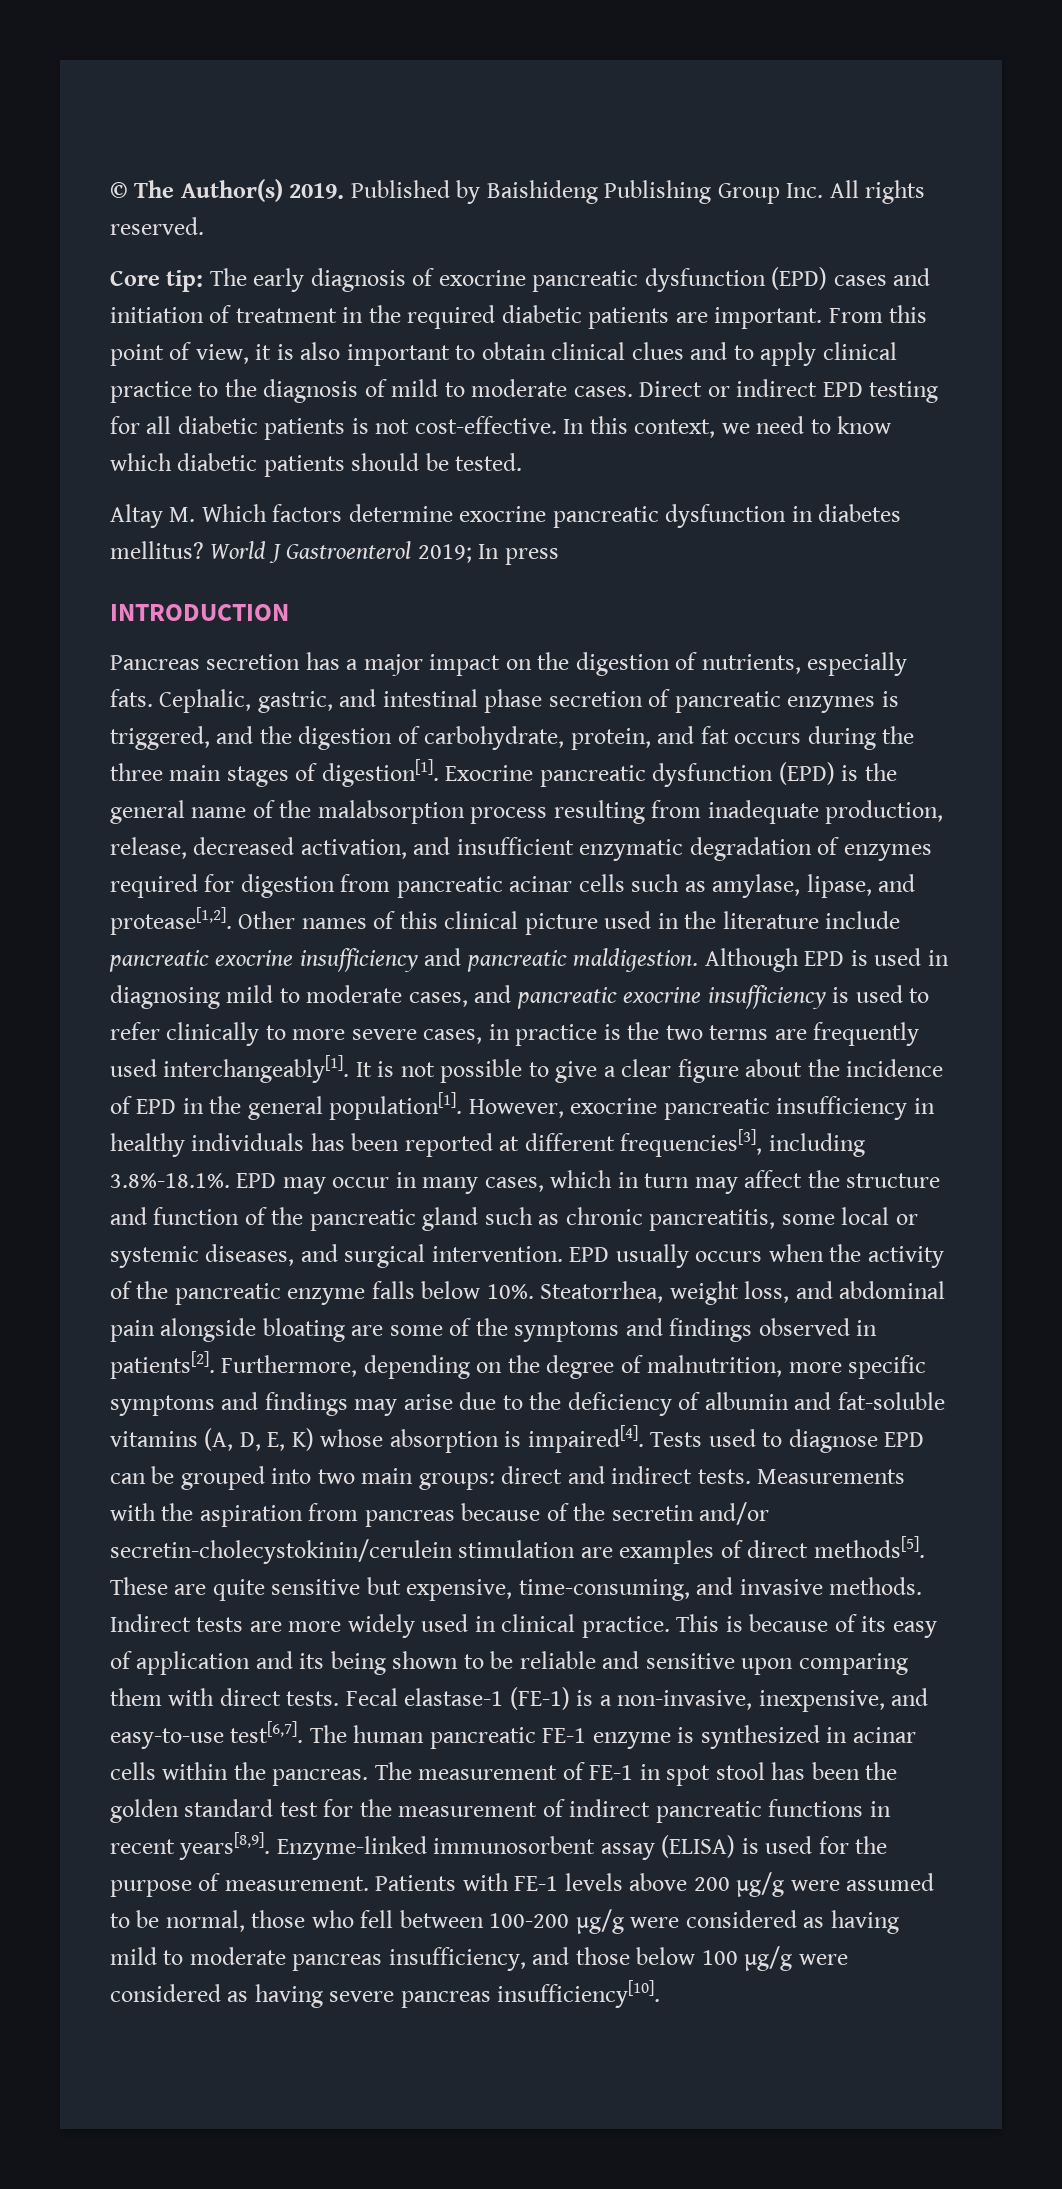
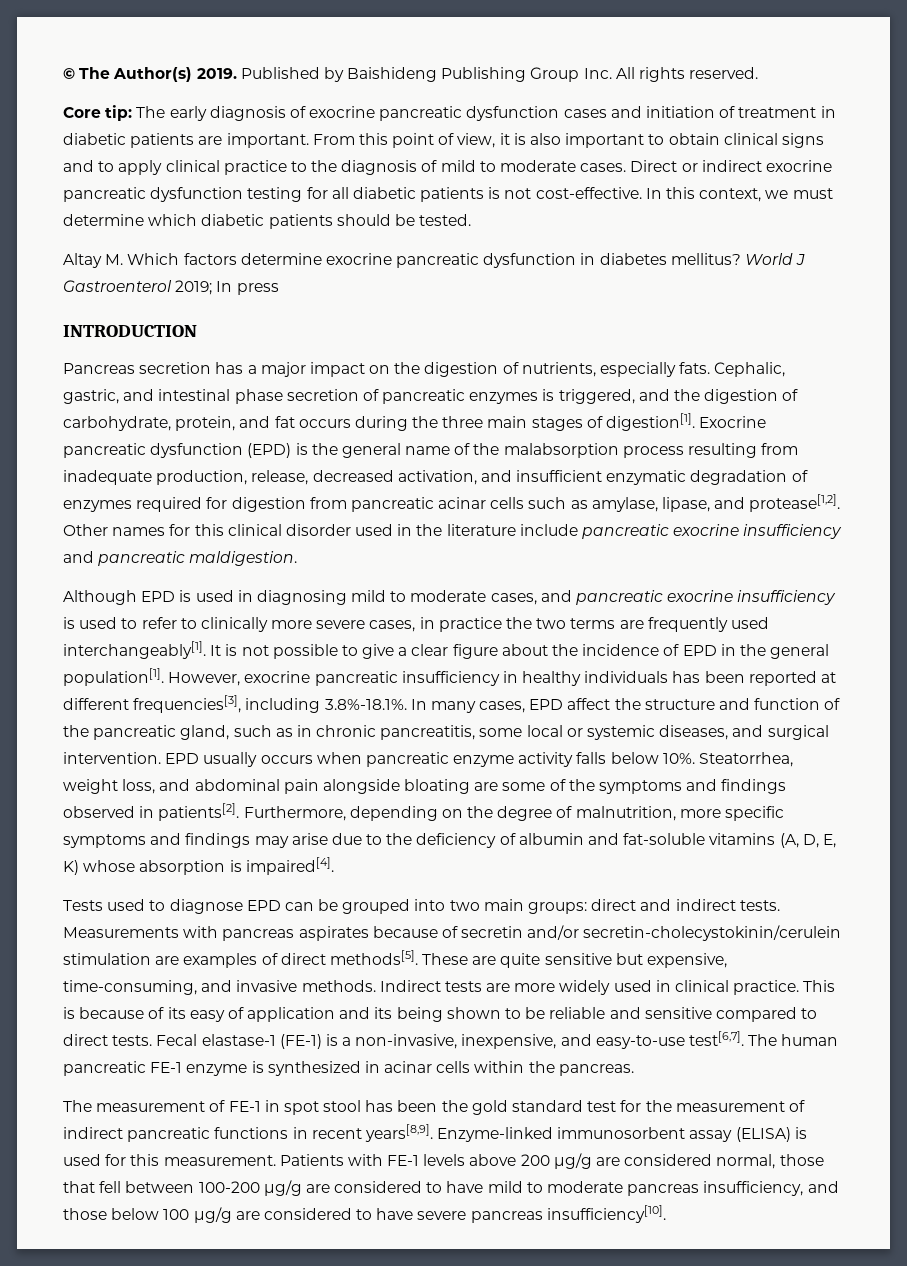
[771,267,828,290] (EPD) -> (560, 113) none
[368,305,496,329] the required -> (836, 112) none
[631,342,684,360] clues -> [781,133,824,148] signs
[822,382,863,397] EPD -> [765,160,832,172] [63,187,244,202] exocrine pancreatic dysfunction
[756,416,892,434] need to know -> [792,188,833,199] [63,214,144,226] must determine
[373,911,396,929] of -> [169,524,191,536] for
[524,913,598,935] picture -> [285,524,351,536] disorder
(699, 960) none -> (298, 558) //
[166,1022,286,1046] clinically to -> [180,617,268,632] to clinically
[603,1024,621,1040] is -> (502, 624) none
[236,1170,738,1194] EPD may occur in many cases, which in turn may -> [410,699,564,713] In many cases, EPD
[422,1207,560,1231] gland such as -> [180,725,312,740] gland, such as in
[829,1244,944,1268] [110,1281,169,1299] the activity of the -> (362, 758) none
(366, 1296) none -> [518,752,574,767] activity
(644, 1439) none -> (334, 866) //
[161,1503,606,1527] the aspiration from pancreas because of the -> [222,926,458,941] pancreas aspirates because of
[741,1653,908,1675] [110,1688,215,1706] upon comparing them with -> [715,1007,818,1022] compared to
(369, 1777) none -> (634, 1070) //
[110,1799,179,1823] golden -> [471,1100,508,1115] gold
[855,1836,888,1854] [110,1873,221,1897] the purpose of -> [130,1154,160,1166] this
[790,1873,935,1891] [110,1910,160,1928] were assumed to be -> [596,1154,713,1166] are considered
[311,1910,354,1928] who -> [63,1181,95,1193] that
[630,1910,899,1934] were considered as having -> [305,1181,484,1193] are considered to have
[798,1954,848,1965] [110,1984,323,2008] were considered as having -> [235,1208,414,1220] are considered to have

